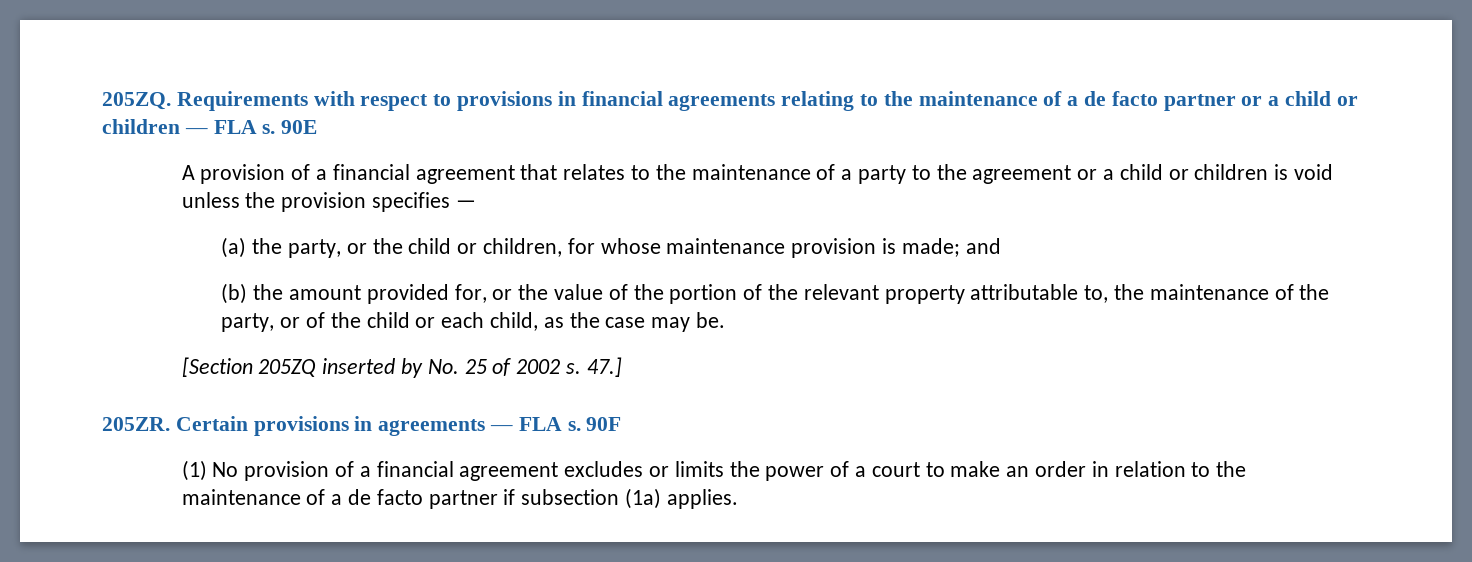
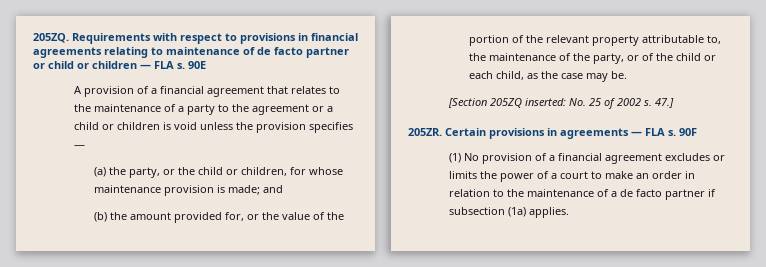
[883,91,1079,106] the maintenance of a -> [166,47,255,55] maintenance of
[1268,96,1280,106] a -> (45, 66) none
[322,358,423,378] inserted by -> [524,98,566,106] inserted:

